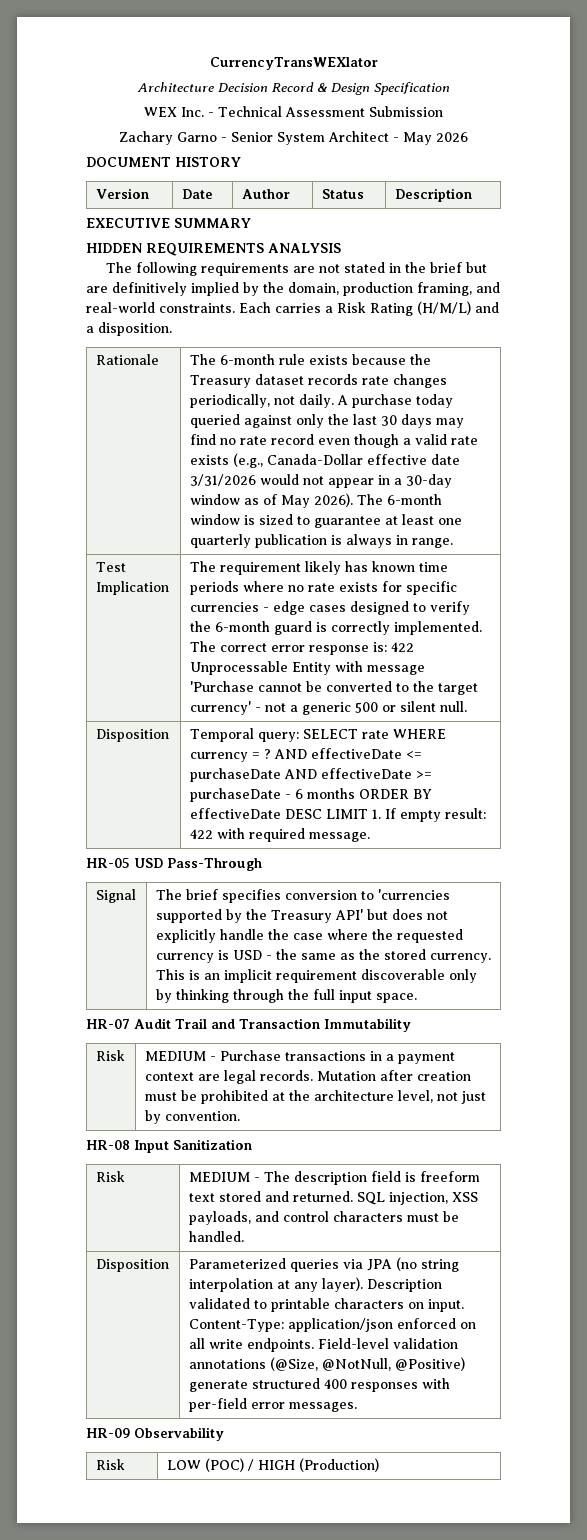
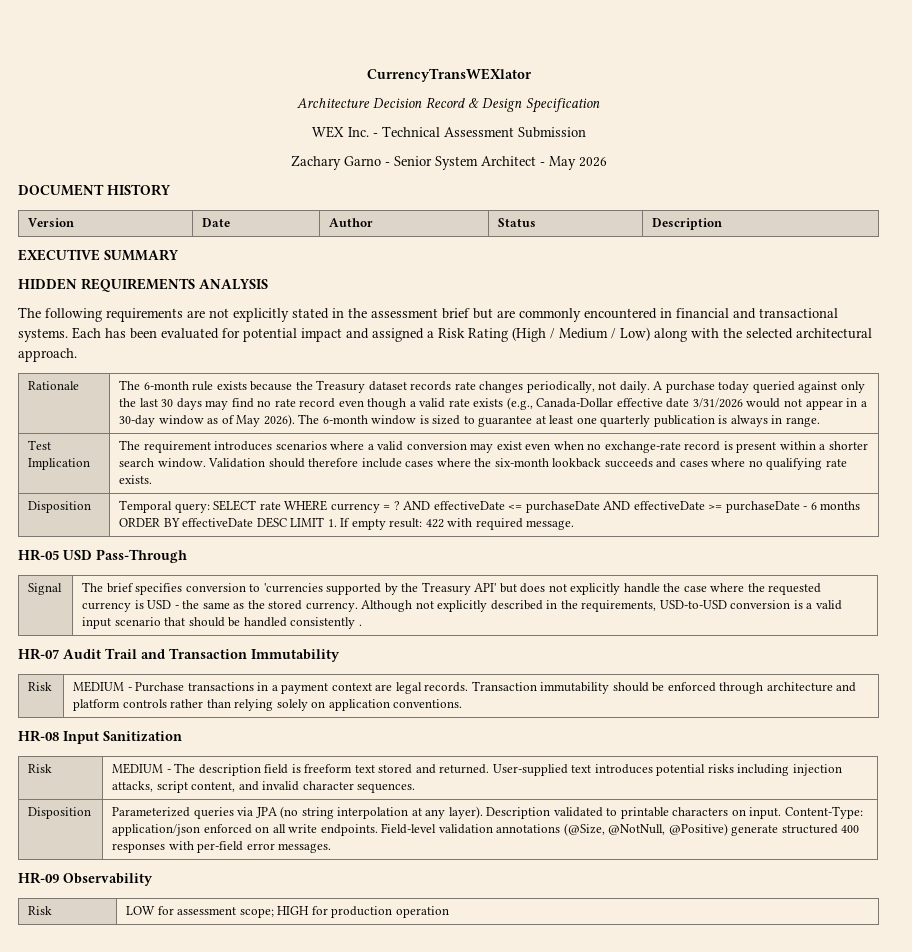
(340, 268) none -> [233,308,289,322] explicitly
(426, 267) none -> [371,308,438,318] assessment
[112,282,500,296] [86,301,499,316] [86,322,172,336] definitively implied by the domain, production framing, and real-world constraints. Each carries a Risk Rating (H/M/L) and a disposition. -> [519,308,838,322] [18,327,872,342] [18,348,77,362] commonly encountered in financial and transactional systems. Each has been evaluated for potential impact and assigned a Risk Rating (High / Medium / Low) along with the selected architectural approach.
[304,561,448,575] [189,581,457,595] [189,601,470,615] [189,621,482,635] [189,641,414,655] [189,661,425,675] [189,681,478,695] [189,701,467,715] likely has known time periods where no rate exists for specific currencies - edge cases designed to verify the 6-month guard is correctly implemented. The correct error response is: 422 Unprocessable Entity with message 'Purchase cannot be converted to the target currency' - not a generic 500 or silent null. -> [214,441,868,453] [119,458,847,470] [119,475,153,484] introduces scenarios where a valid conversion may exist even when no exchange-rate record is present within a shorter search window. Validation should therefore include cases where the six-month lookback succeeds and cases where no qualifying rate exists.
[155,969,477,983] [155,989,417,1003] This is an implicit requirement discoverable only by thinking through the full input space. -> [361,600,842,612] [82,617,362,629] Although not explicitly described in the requirements, USD-to-USD conversion is a valid input scenario that should be handled consistently .
[316,1070,471,1081] [144,1090,486,1104] [144,1110,240,1124] Mutation after creation must be prohibited at the architecture level, not just by convention. -> [471,681,857,694] [73,699,463,711] Transaction immutability should be enforced through architecture and platform controls rather than relying solely on application conventions.
[356,1192,478,1205] [188,1211,459,1225] [188,1231,244,1242] SQL injection, XSS payloads, and control characters must be handled. -> [492,764,842,776] [112,781,416,793] User-supplied text introduces potential risks including injection attacks, script content, and invalid character sequences.
[204,1458,379,1472] (POC) / HIGH (Production) -> [157,906,449,918] for assessment scope; HIGH for production operation

